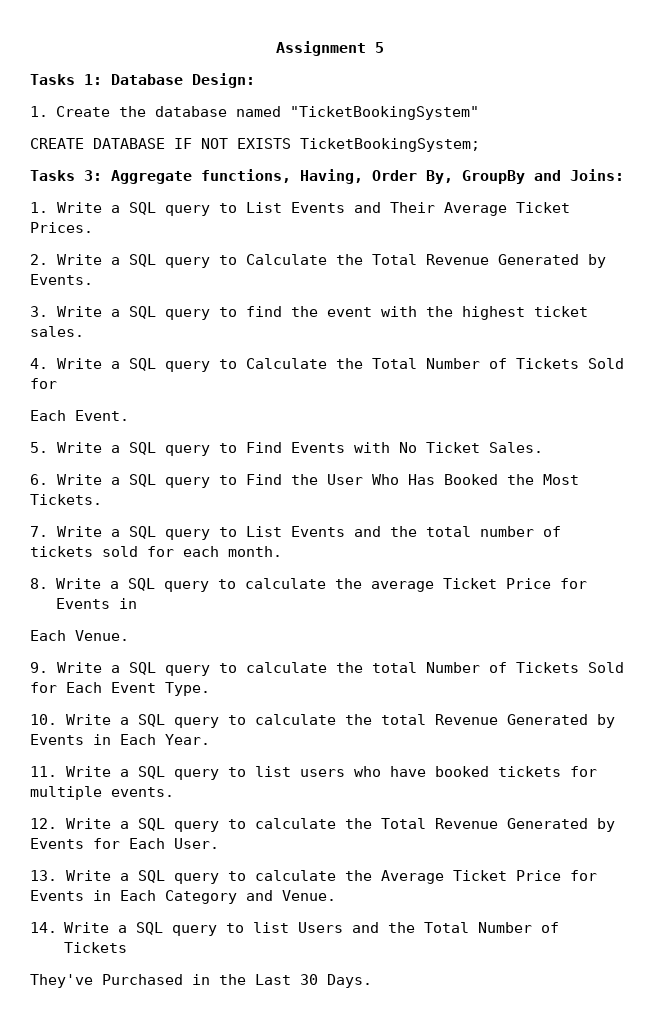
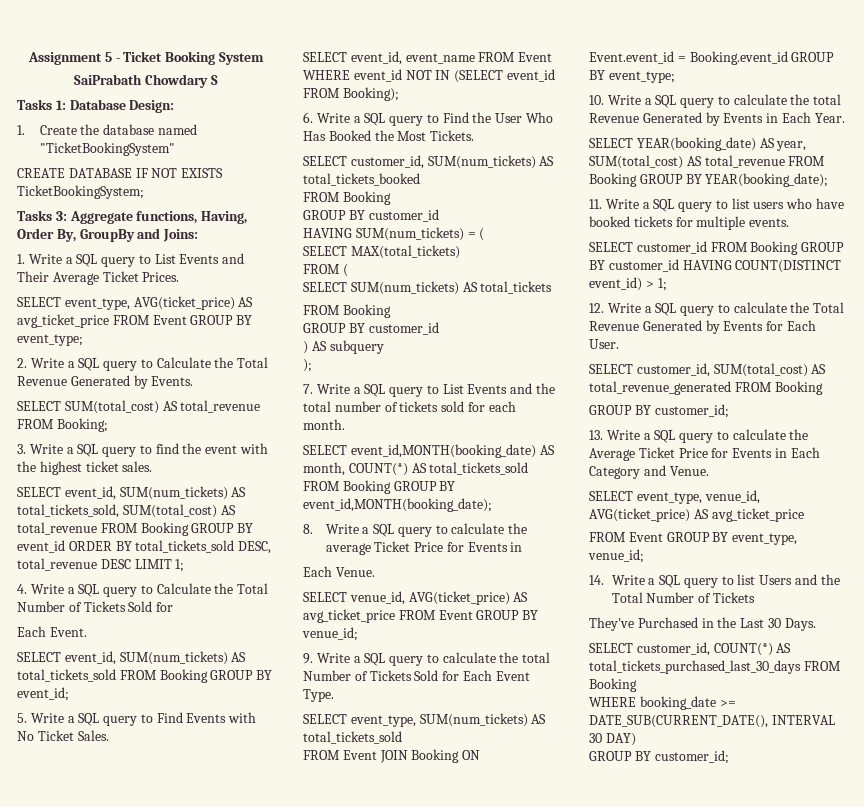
(384, 47) none -> [115,51,264,65] [74,74,218,88] - Ticket Booking System // SaiPrabath Chowdary S
(93, 227) none -> [17,296,254,310] [17,314,253,328] [17,334,83,346] // SELECT event_type, AVG(ticket_price) AS avg_ticket_price FROM Event GROUP BY event_type;
(93, 279) none -> [17,400,261,414] [17,418,108,432] // SELECT SUM(total_cost) AS total_revenue FROM Booking;
(84, 331) none -> [17,486,247,500] [17,504,236,518] [17,522,254,536] [17,540,272,554] [17,558,185,572] // SELECT event_id, SUM(num_tickets) AS total_tickets_sold, SUM(total_cost) AS total_revenue FROM Booking GROUP BY event_id ORDER BY total_tickets_sold DESC, total_revenue DESC LIMIT 1;
(129, 415) none -> [17,651,247,665] [17,669,273,683] [17,687,69,701] // SELECT event_id, SUM(num_tickets) AS total_tickets_sold FROM Booking GROUP BY event_id;
(543, 447) none -> [303,51,553,65] [303,69,555,83] [303,87,399,101] // SELECT event_id, event_name FROM Event WHERE event_id NOT IN (SELECT event_id FROM Booking);
(102, 499) none -> [303,155,555,169] [303,173,420,186] [303,191,391,205] [303,209,439,222] [303,227,485,241] [303,245,460,259] [303,264,348,277] [303,281,553,295] [303,304,391,318] [303,322,439,335] [303,340,384,354] [303,359,312,372] // SELECT customer_id, SUM(num_tickets) AS total_tickets_booked // FROM Booking // GROUP BY customer_id // HAVING SUM(num_tickets) = ( // SELECT MAX(total_tickets) // FROM ( // SELECT SUM(num_tickets) AS total_tickets // FROM Booking // GROUP BY customer_id // ) AS subquery // );
(282, 551) none -> [303,444,555,458] [303,462,529,476] [303,480,456,494] [303,498,492,512] // SELECT event_id,MONTH(booking_date) AS month, COUNT(*) AS total_tickets_sold FROM Booking GROUP BY event_id,MONTH(booking_date);
(129, 635) none -> [303,591,529,605] [303,609,539,623] [302,627,358,641] // SELECT venue_id, AVG(ticket_price) AS avg_ticket_price FROM Event GROUP BY venue_id;
(210, 689) none -> [303,713,547,727] [303,731,402,744] [303,749,481,763] [589,51,835,65] [589,70,675,83] // SELECT event_type, SUM(num_tickets) AS total_tickets_sold // FROM Event JOIN Booking ON Event.event_id = Booking.event_id GROUP BY event_type;
(210, 739) none -> [589,137,807,151] [589,155,826,169] [589,173,829,187] // SELECT YEAR(booking_date) AS year, SUM(total_cost) AS total_revenue FROM Booking GROUP BY YEAR(booking_date);
(174, 792) none -> [589,241,845,255] [589,259,842,273] [589,277,667,291] // SELECT customer_id FROM Booking GROUP BY customer_id HAVING COUNT(DISTINCT event_id) > 1;
(219, 843) none -> [589,363,827,377] [589,381,823,395] [589,404,729,418] // SELECT customer_id, SUM(total_cost) AS total_revenue_generated FROM Booking // GROUP BY customer_id;
(336, 895) none -> [589,490,760,504] [589,508,804,522] [589,532,798,545] [588,549,644,563] // SELECT event_type, venue_id, AVG(ticket_price) AS avg_ticket_price // FROM Event GROUP BY event_type, venue_id;
(372, 981) none -> [589,642,792,656] [589,660,841,674] [589,678,637,692] [589,696,736,710] [589,715,835,728] [589,733,636,746] [589,750,729,764] // SELECT customer_id, COUNT(*) AS total_tickets_purchased_last_30_days FROM Booking // WHERE booking_date >= DATE_SUB(CURRENT_DATE(), INTERVAL 30 DAY) // GROUP BY customer_id;

